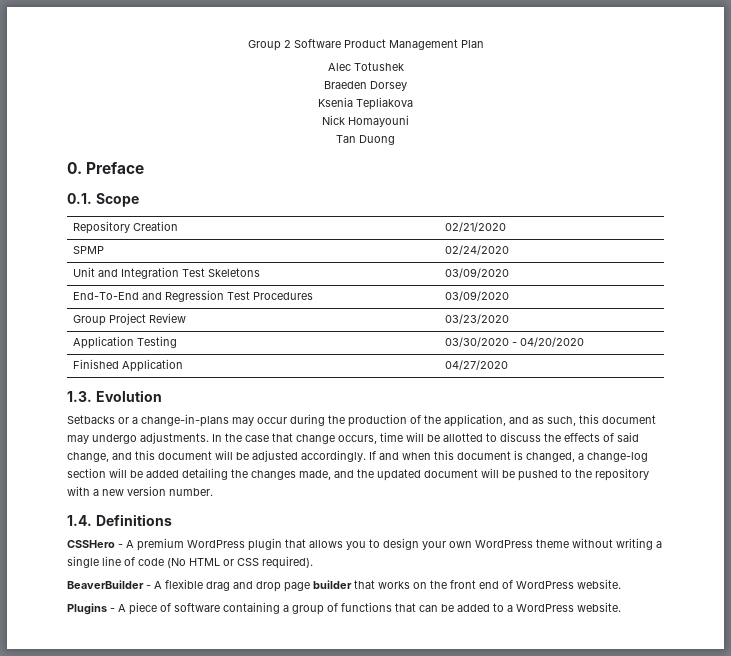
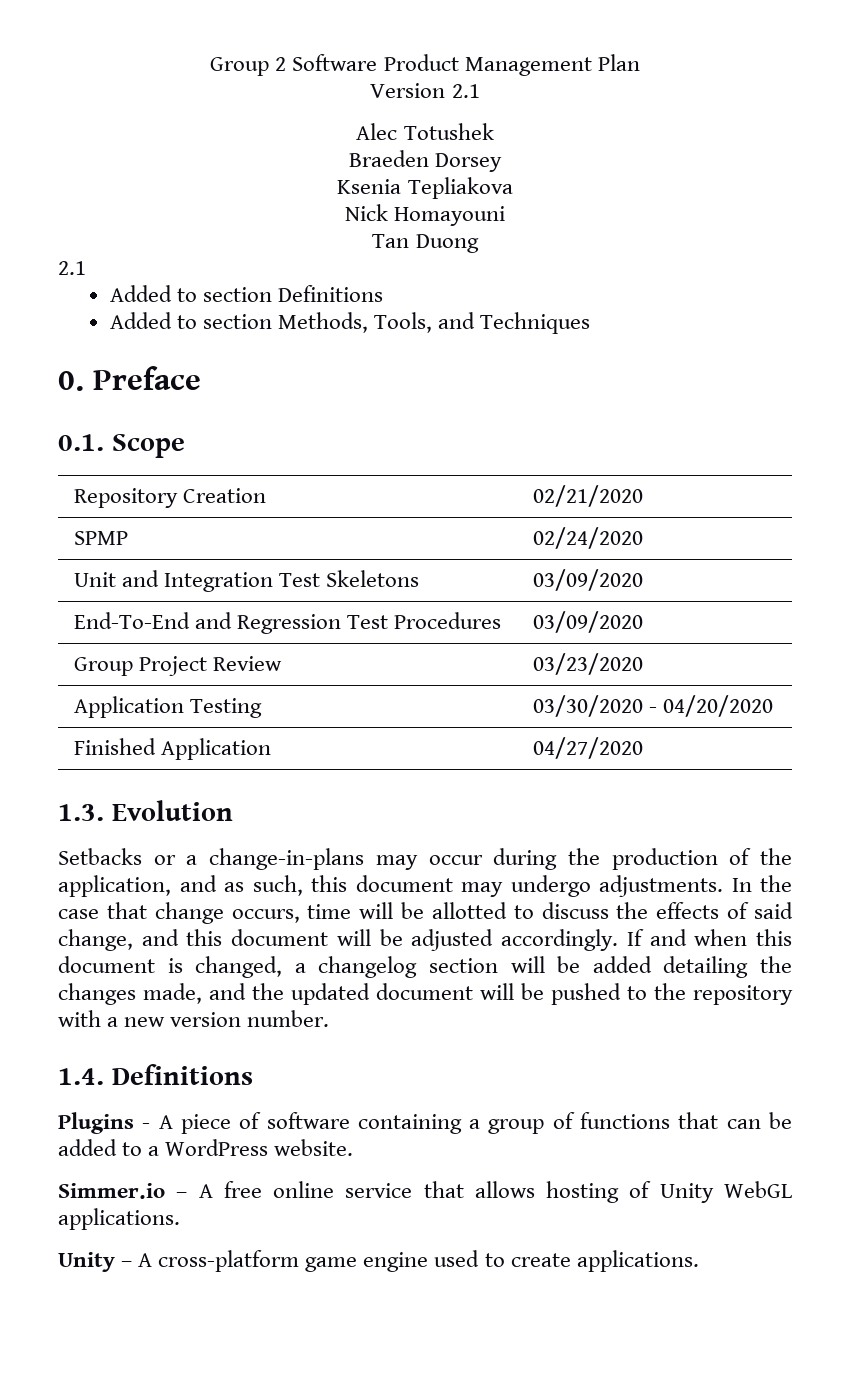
(484, 44) none -> [370,83,480,98] // Version 2.1
(395, 140) none -> [58,261,86,275] [109,285,384,302] [109,312,591,334] // 2.1 // Added to section Definitions // Added to section Methods, Tools, and Techniques
[587,452,648,462] change-log -> [318,956,418,978] changelog
[67,538,662,551] [67,556,313,569] [67,579,621,592] // CSSHero - A premium WordPress plugin that allows you to design your own WordPress theme without writing a single line of code (No HTML or CSS required). // BeaverBuilder - A flexible drag and drop page builder that works on the front end of WordPress website. -> (253, 1074) none
(621, 607) none -> [58,1181,792,1203] [58,1208,180,1230] [58,1250,699,1272] // Simmer.io – A free online service that allows hosting of Unity WebGL applications. // Unity – A cross-platform game engine used to create applications.

